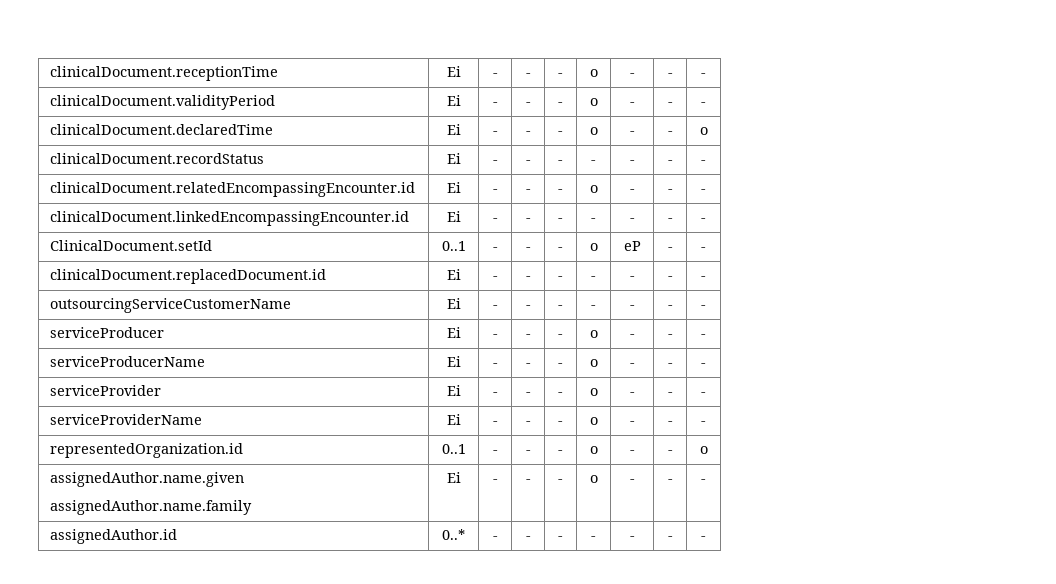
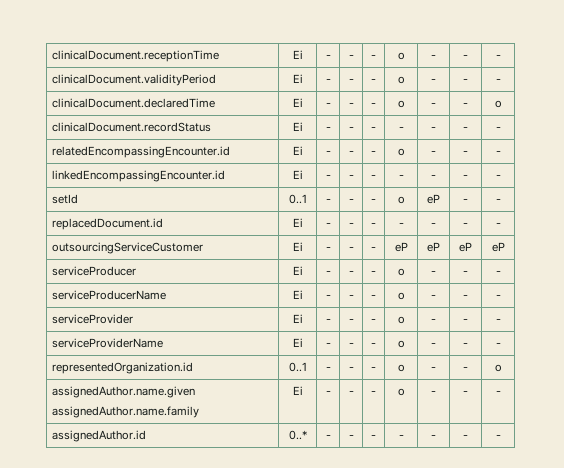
[50,182,416,197] [446,182,461,193] [492,189,498,193] [525,189,531,193] [558,189,563,193] [589,185,598,193] [629,189,635,193] [667,189,673,193] [701,189,706,193] [50,211,410,226] [446,211,461,222] [492,218,498,222] [525,218,531,222] [558,218,563,222] [591,218,596,222] [629,218,635,222] [667,218,673,222] [701,218,706,222] [50,240,213,251] clinicalDocument.relatedEncompassingEncounter.id | Ei | - | - | - | o | - | - | - // clinicalDocument.linkedEncompassingEncounter.id | Ei | - | - | - | - | - | - | - // ClinicalDocument.setId -> [52,146,231,158] [292,146,303,155] [325,151,331,155] [348,151,354,155] [371,151,376,155] [397,148,405,156] [431,151,436,155] [463,151,468,155] [495,151,501,155] [52,170,226,182] [292,170,303,179] [325,175,331,179] [348,175,354,179] [371,175,376,179] [398,175,404,179] [431,175,436,179] [463,175,468,179] [495,175,501,179] [52,194,79,204] relatedEncompassingEncounter.id | Ei | - | - | - | o | - | - | - // linkedEncompassingEncounter.id | Ei | - | - | - | - | - | - | - // setId
[50,269,327,284] [446,269,461,280] [492,276,498,280] [525,276,531,280] [558,276,563,280] [591,276,596,280] [629,276,635,280] [667,276,673,280] [701,276,706,280] [50,298,292,313] [446,298,461,309] [492,305,498,309] [525,305,531,309] [558,305,563,309] [591,305,596,309] [629,305,635,309] [667,305,673,309] [701,305,706,309] clinicalDocument.replacedDocument.id | Ei | - | - | - | - | - | - | - // outsourcingServiceCustomerName | Ei | - | - | - | - | - | - | - -> [52,218,164,230] [292,218,303,227] [325,223,331,227] [348,223,354,227] [371,223,376,227] [398,223,404,227] [431,223,436,227] [463,223,468,227] [495,223,501,227] [52,242,204,254] [292,242,303,251] [325,247,331,251] [348,247,354,251] [371,247,376,251] [394,242,408,252] [427,242,440,252] [459,242,472,252] [491,242,505,252] replacedDocument.id | Ei | - | - | - | - | - | - | - // outsourcingServiceCustomer | Ei | - | - | - | eP | eP | eP | eP

